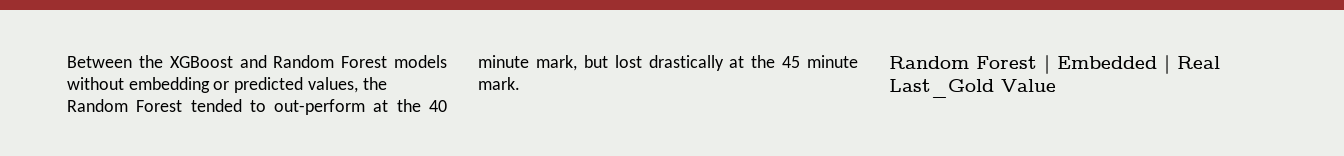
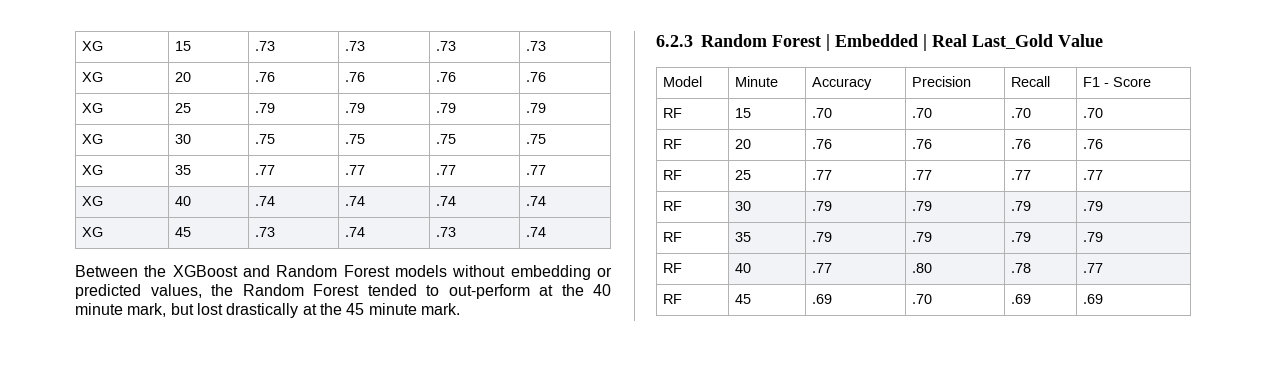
(67, 62) none -> [81,41,103,51] [174,41,191,51] [254,41,275,51] [344,41,365,51] [435,41,456,51] [525,41,546,51] [81,72,103,82] [174,72,191,82] [254,72,275,82] [344,72,365,82] [435,72,456,82] [525,72,546,82] [81,103,103,113] [174,103,191,113] [254,103,275,113] [344,103,365,113] [435,103,456,113] [525,103,546,113] [81,134,103,144] [174,134,191,144] [254,134,275,144] [344,134,365,144] [435,134,456,144] [525,134,546,144] [81,165,103,175] [174,165,191,175] [254,165,275,175] [344,165,365,175] [435,165,456,175] [525,165,546,175] [81,196,103,206] [174,196,191,206] [254,196,275,206] [344,196,365,206] [435,196,456,206] [525,196,546,206] [81,227,103,237] [174,227,191,237] [254,227,275,237] [344,227,365,237] [435,227,456,237] [525,227,546,237] XG | 15 | .73 | .73 | .73 | .73 // XG | 20 | .76 | .76 | .76 | .76 // XG | 25 | .79 | .79 | .79 | .79 // XG | 30 | .75 | .75 | .75 | .75 // XG | 35 | .77 | .77 | .77 | .77 // XG | 40 | .74 | .74 | .74 | .74 // XG | 45 | .73 | .74 | .73 | .74 //
(520, 83) none -> [656,35,693,47] 6.2.3
(1056, 85) none -> [662,76,702,87] [734,76,778,87] [811,77,872,90] [911,76,971,87] [1010,76,1050,87] [1082,77,1151,87] [662,108,682,118] [734,108,751,118] [811,108,832,118] [911,108,932,118] [1010,108,1031,118] [1082,108,1103,118] [662,139,682,149] [734,139,751,149] [811,139,832,149] [911,139,932,149] [1010,139,1031,149] [1082,139,1103,149] [662,170,682,180] [734,170,751,180] [811,170,832,180] [911,170,932,180] [1010,170,1031,180] [1082,170,1103,180] [662,201,682,211] [734,201,751,211] [811,201,832,211] [911,201,932,211] [1010,201,1031,211] [1082,201,1103,211] [662,232,682,242] [734,232,751,242] [811,232,832,242] [911,232,932,242] [1010,232,1031,242] [1082,232,1103,242] [662,263,682,273] [734,263,751,273] [811,263,832,273] [911,263,932,273] [1010,263,1031,273] [1082,263,1103,273] [662,294,682,304] [734,294,751,304] [811,294,832,304] [911,294,932,304] [1010,294,1031,304] [1082,294,1103,304] // Model | Minute | Accuracy | Precision | Recall | F1 - Score // RF | 15 | .70 | .70 | .70 | .70 // RF | 20 | .76 | .76 | .76 | .76 // RF | 25 | .77 | .77 | .77 | .77 // RF | 30 | .79 | .79 | .79 | .79 // RF | 35 | .79 | .79 | .79 | .79 // RF | 40 | .77 | .80 | .78 | .77 // RF | 45 | .69 | .70 | .69 | .69

